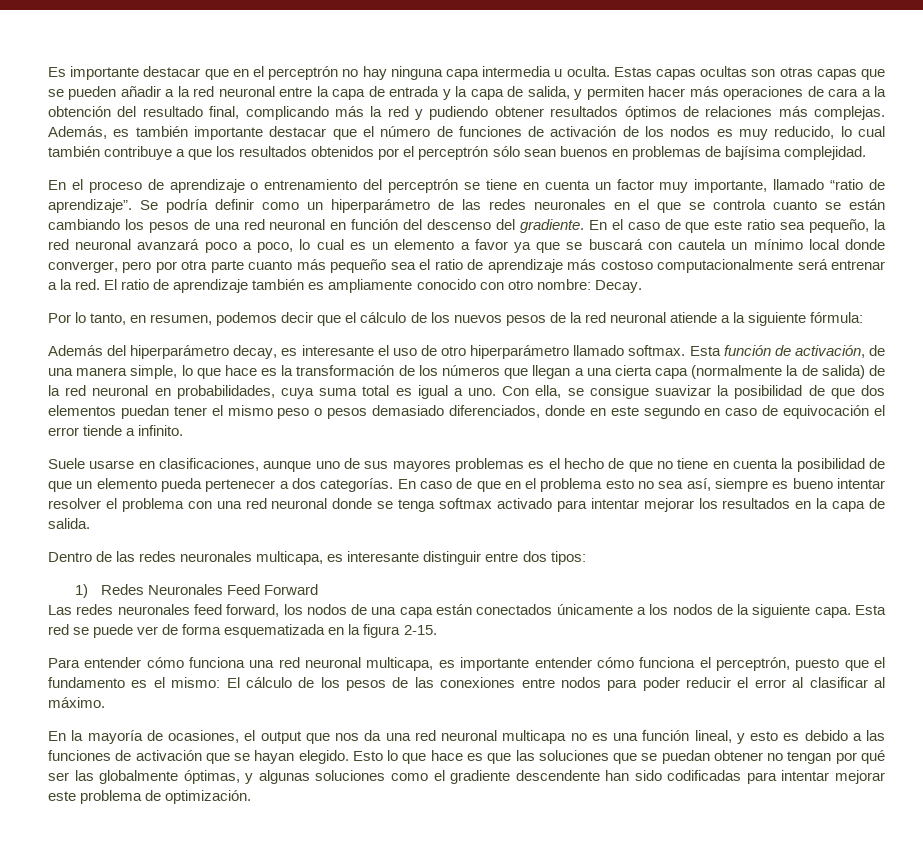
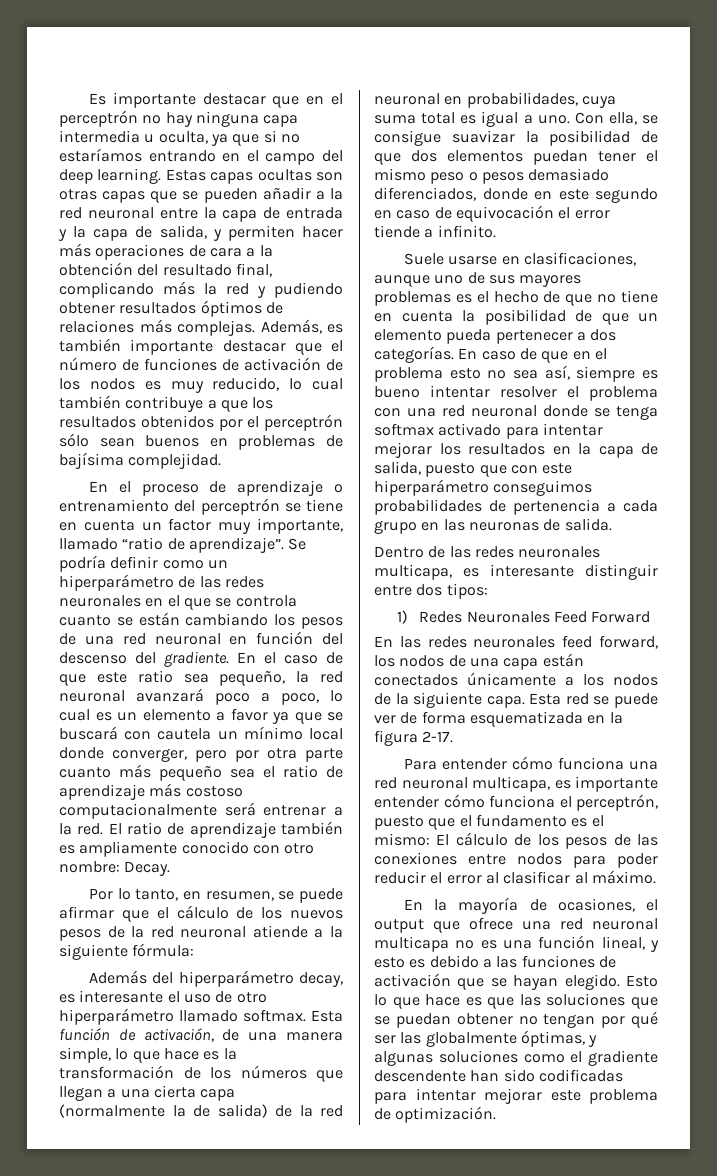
[566,66,610,77] oculta. -> [158,130,300,146] [59,148,343,165] [59,168,162,184] oculta, ya que si no estaríamos entrando en el campo del deep learning.
[216,312,314,326] podemos decir -> [278,888,343,903] [59,906,114,919] se puede afirmar
(885, 503) none -> [374,461,573,477] [374,479,593,496] [374,499,658,515] [374,519,561,534] salida, puesto que con este hiperparámetro conseguimos probabilidades de pertenencia a cada grupo en las neuronas de
[48,605,72,615] Las -> [374,636,421,648] En las
[403,625,437,635] 2-15. -> [422,731,454,743] 2-17.
[335,730,382,741] nos da -> [469,917,513,930] ofrece

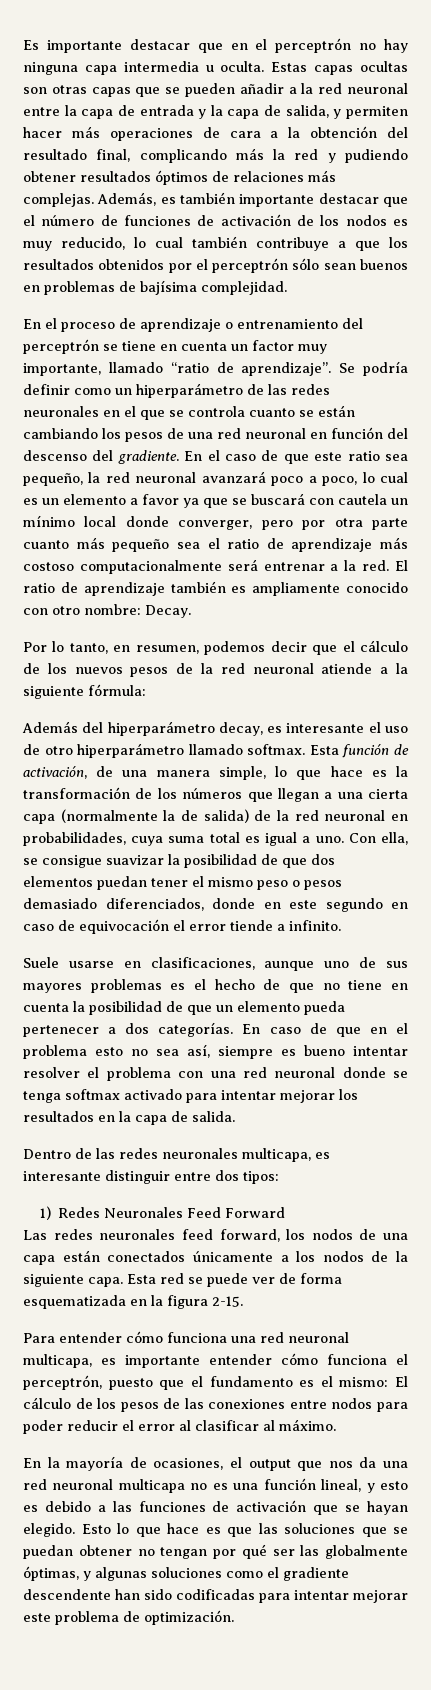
[158,130,300,146] [59,148,343,165] [59,168,162,184] oculta, ya que si no estaríamos entrando en el campo del deep learning. -> [220,61,265,72] oculta.
[278,888,343,903] [59,906,114,919] se puede afirmar -> [204,641,307,655] podemos decir
[374,461,573,477] [374,479,593,496] [374,499,658,515] [374,519,561,534] salida, puesto que con este hiperparámetro conseguimos probabilidades de pertenencia a cada grupo en las neuronas de -> (188, 1116) none
[374,636,421,648] En las -> [23,1230,47,1240] Las
[422,731,454,743] 2-17. -> [212,1296,243,1307] 2-15.
[469,917,513,930] ofrece -> [328,1457,377,1468] nos da

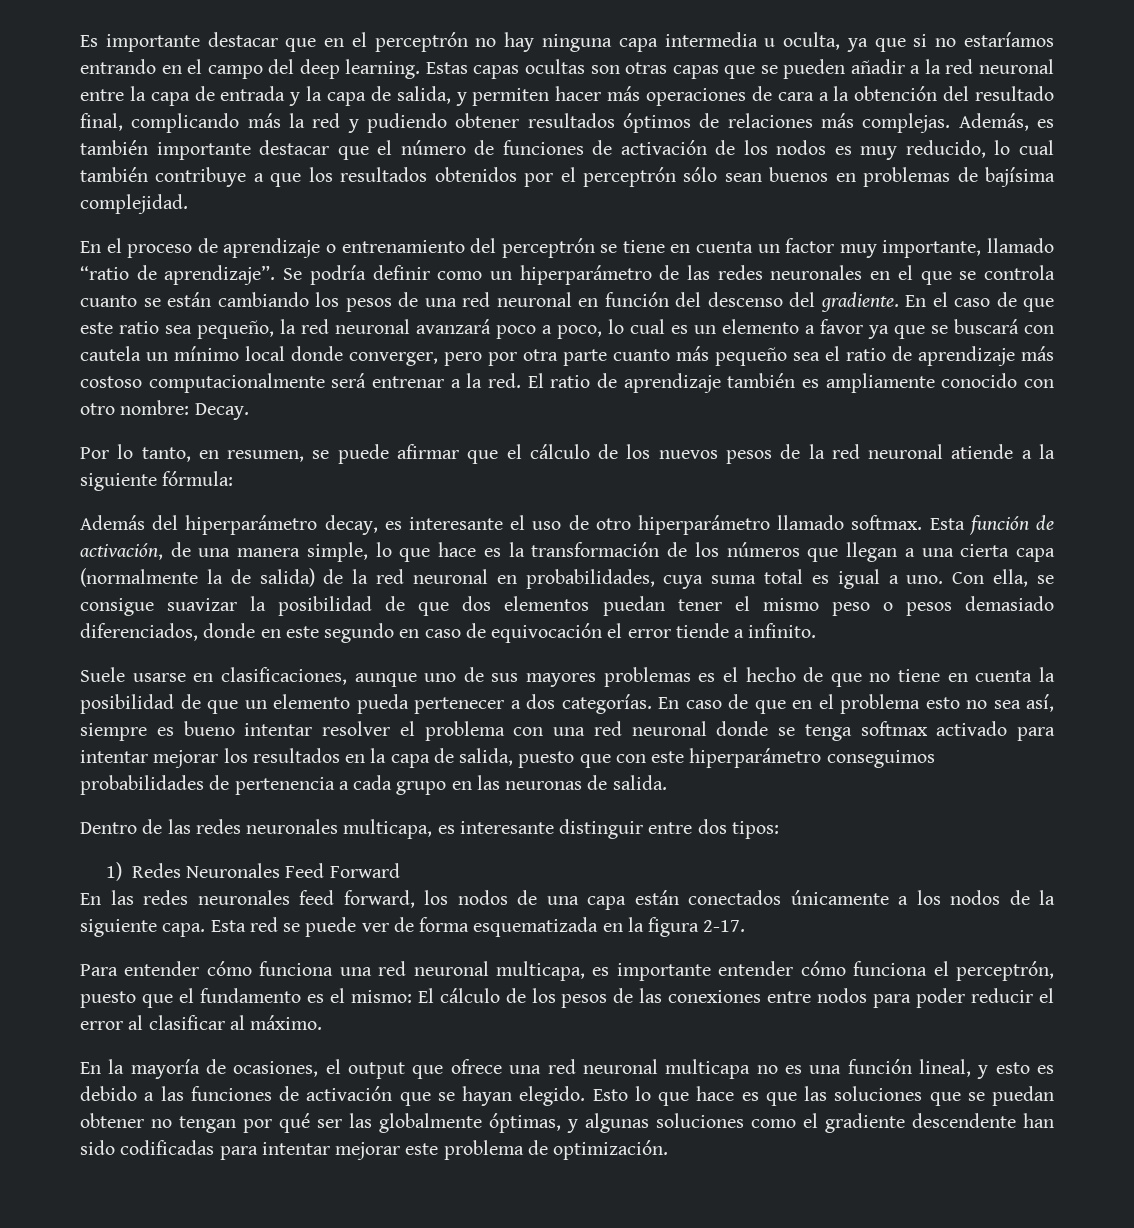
[220,61,265,72] oculta. -> [783,32,1055,52] [80,59,421,79] oculta, ya que si no estaríamos entrando en el campo del deep learning.
[204,641,307,655] podemos decir -> [312,444,459,464] se puede afirmar
(188, 1116) none -> [459,748,935,768] [80,775,608,795] salida, puesto que con este hiperparámetro conseguimos probabilidades de pertenencia a cada grupo en las neuronas de
[23,1230,47,1240] Las -> [80,890,134,905] En las
[212,1296,243,1307] 2-15. -> [703,920,746,932] 2-17.
[328,1457,377,1468] nos da -> [450,1059,502,1074] ofrece

